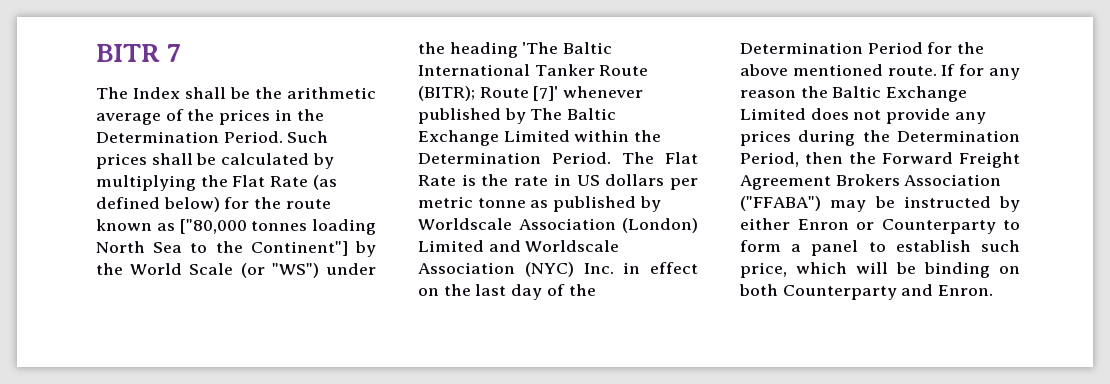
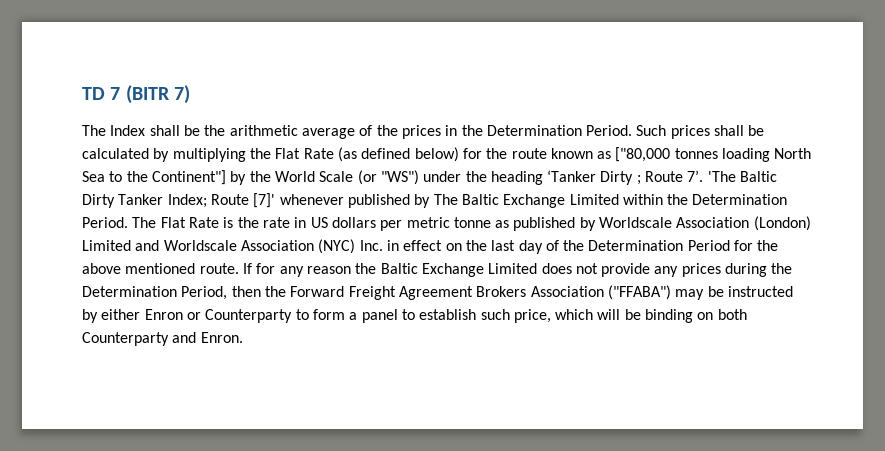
[96,44,160,62] BITR -> [82,87,105,100] TD
(182, 53) none -> [125,85,191,104] (BITR 7)
[522,42,613,54] [418,64,649,76] [418,86,475,101] 'The Baltic International Tanker Route (BITR); -> [547,170,778,185] [82,194,207,208] ‘Tanker Dirty ; Route 7’. 'The Baltic Dirty Tanker Index;

